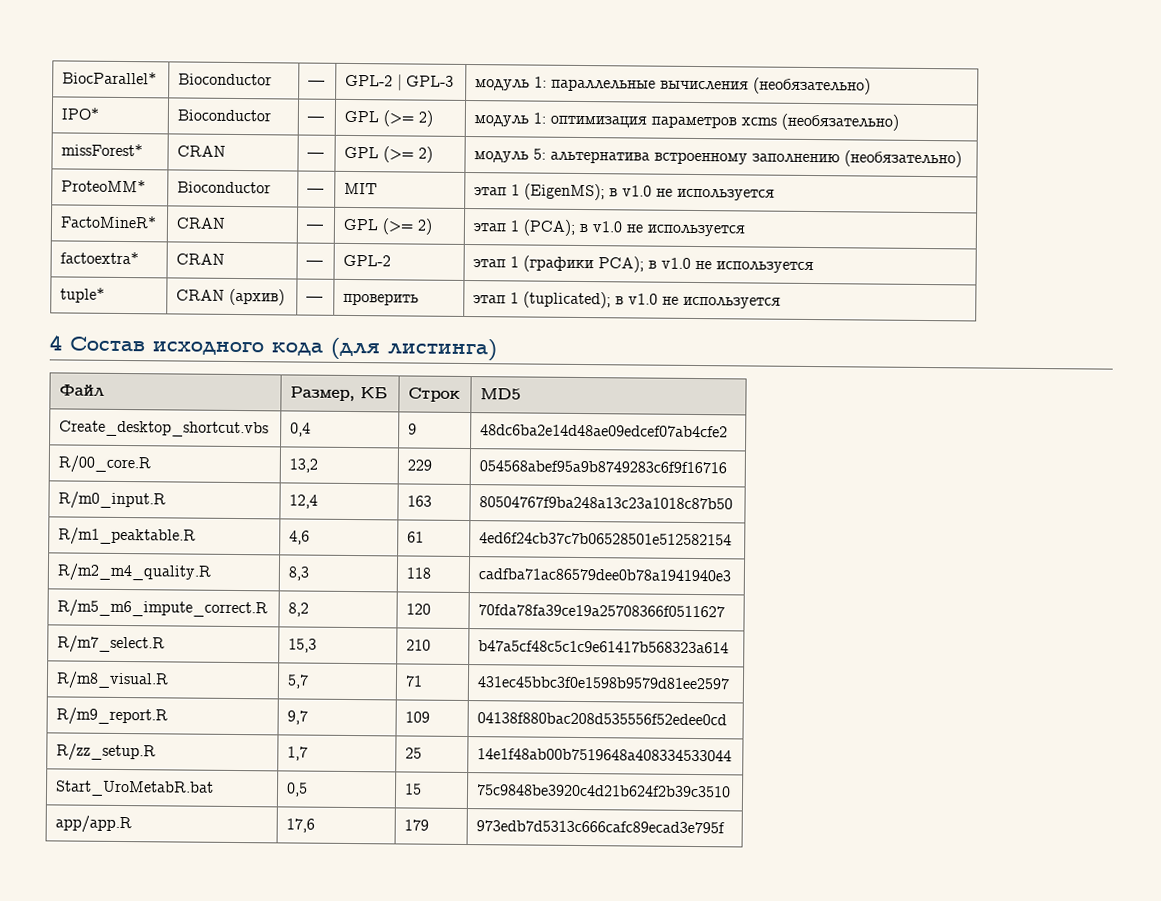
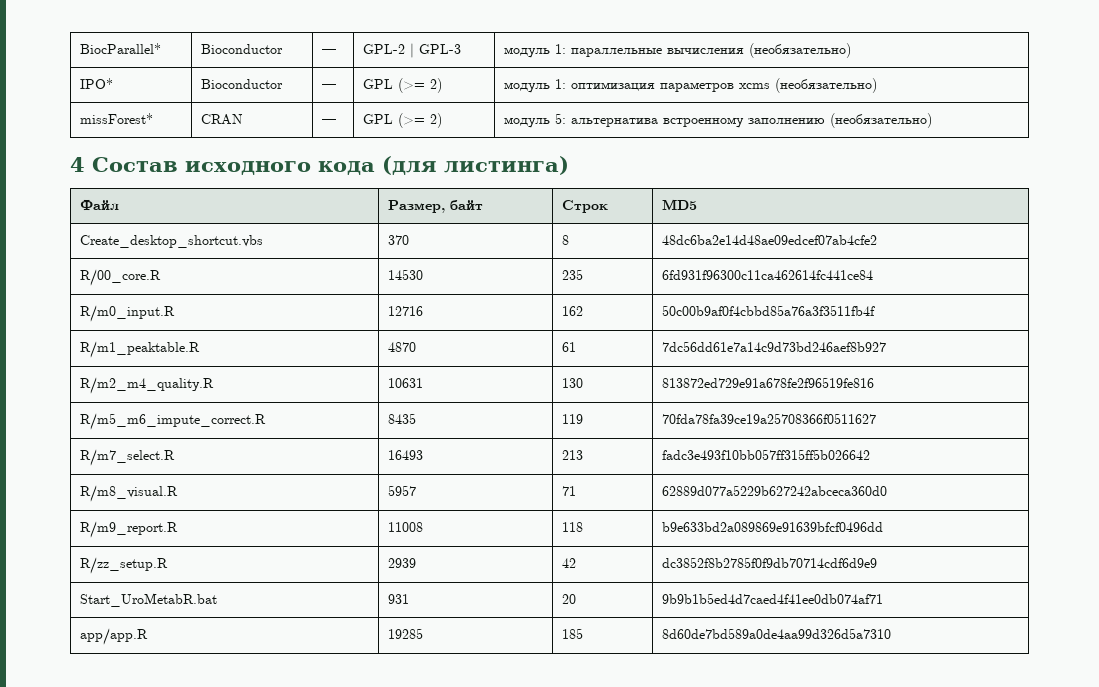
[61,179,147,193] [177,181,272,194] [307,188,325,194] [344,182,379,195] [474,183,776,201] [60,215,158,229] [176,217,227,229] [306,224,324,230] [343,218,434,235] [473,219,746,237] [60,251,140,265] [176,253,226,265] [306,260,324,266] [343,254,392,267] [473,255,815,274] [60,287,106,303] [176,288,286,306] [306,296,324,302] [343,292,420,306] [473,291,782,309] // ProteoMM* | Bioconductor | — | MIT | этап 1 (EigenMS); в v1.0 не используется // FactoMineR* | CRAN | — | GPL (>= 2) | этап 1 (PCA); в v1.0 не используется // factoextra* | CRAN | — | GPL-2 | этап 1 (графики PCA); в v1.0 не используется // tuple* | CRAN (архив) | — | проверить | этап 1 (tuplicated); в v1.0 не используется -> (932, 120) none
[360,387,389,399] КБ -> [449,200,483,210] байт
[290,422,312,437] [408,423,418,435] 0,4 | 9 -> [387,235,409,245] [561,235,569,245] 370 | 8
[289,458,319,473] [407,459,433,471] [479,460,728,474] [58,491,167,510] [289,494,319,509] [407,495,433,507] [479,496,734,510] 13,2 | 229 | 054568abef95a9b8749283c6f9f16716 // R/m0_input.R | 12,4 | 163 | 80504767f9ba248a13c23a1018c87b50 -> [387,269,423,280] [561,269,583,280] [661,270,873,280] [79,305,175,322] [387,306,423,316] [561,306,583,316] [661,305,875,316] 14530 | 235 | 6fd931f96300c11ca462614fc441ce84 // R/m0_input.R | 12716 | 162 | 50c00b9af0f4cbbd85a76a3f3511fb4f
[289,530,311,545] 4,6 -> [387,342,416,352] 4870
[479,532,733,546] 4ed6f24cb37c7b06528501e512582154 -> [661,341,886,352] 7dc56dd61e7a14c9d73bd246aef8b927
[288,566,310,581] [406,567,432,579] [478,568,732,582] 8,3 | 118 | cadfba71ac86579dee0b78a1941940e3 -> [387,378,423,388] [561,378,583,388] [661,377,874,388] 10631 | 130 | 813872ed729e91a678fe2f96519fe816
[288,602,310,617] [406,603,432,615] 8,2 | 120 -> [387,413,416,424] [561,414,583,424] 8435 | 119
[288,638,318,653] [406,639,432,651] [478,640,730,654] 15,3 | 210 | b47a5cf48c5c1c9e61417b568323a614 -> [387,450,423,460] [561,450,583,460] [661,449,870,460] 16493 | 213 | fadc3e493f10bb057ff315ff5b026642
[287,674,310,689] 5,7 -> [387,485,416,496] 5957
[477,676,731,690] 431ec45bbc3f0e1598b9579d81ee2597 -> [661,485,887,496] 62889d077a5229b627242abceca360d0
[287,710,309,725] [405,711,431,723] [477,712,728,726] [56,743,157,762] [287,746,309,761] [405,747,423,759] [477,748,733,762] [55,780,215,797] [286,782,309,797] [404,783,423,795] [476,784,732,798] [55,815,133,834] [286,818,316,833] [404,819,430,831] [476,820,726,834] 9,7 | 109 | 04138f880bac208d535556f52edee0cd // R/zz_setup.R | 1,7 | 25 | 14e1f48ab00b7519648a408334533044 // Start_UroMetabR.bat | 0,5 | 15 | 75c9848be3920c4d21b624f2b39c3510 // app/app.R | 17,6 | 179 | 973edb7d5313c666cafc89ecad3e795f -> [387,522,423,532] [561,522,583,532] [661,522,883,532] [79,557,168,574] [387,558,416,568] [561,558,576,568] [661,557,877,568] [79,593,217,607] [387,594,409,604] [561,594,576,604] [661,593,883,604] [79,628,148,645] [387,628,423,639] [561,628,583,639] [661,628,891,639] 11008 | 118 | b9e633bd2a089869e91639bfcf0496dd // R/zz_setup.R | 2939 | 42 | dc3852f8b2785f0f9db70714cdf6d9e9 // Start_UroMetabR.bat | 931 | 20 | 9b9b1b5ed4d7caed4f41ee0db074af71 // app/app.R | 19285 | 185 | 8d60de7bd589a0de4aa99d326d5a7310

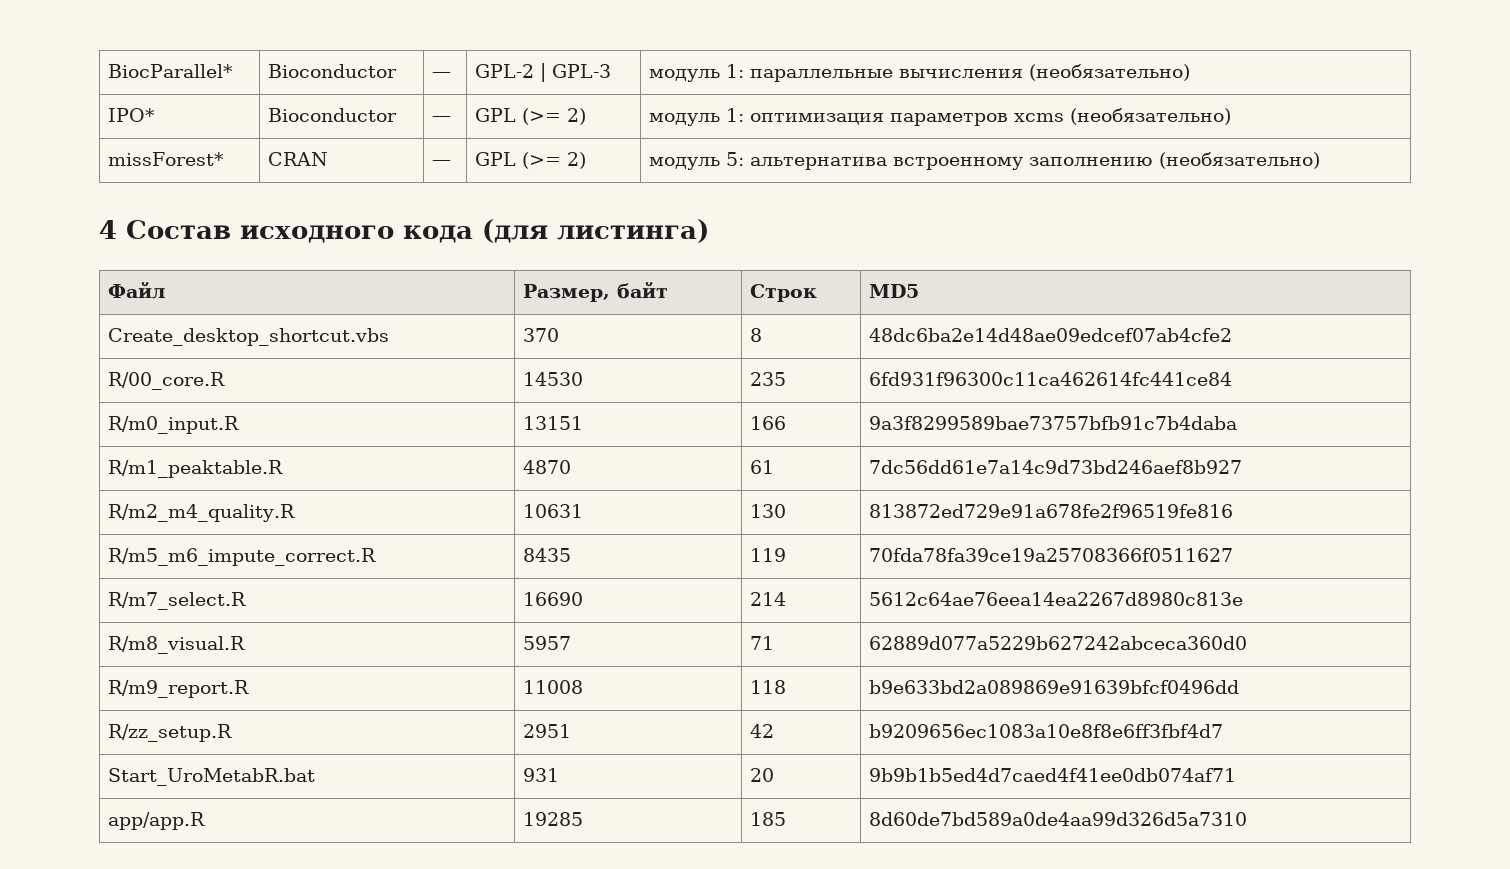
[387,306,423,316] [561,306,583,316] [661,305,875,316] 12716 | 162 | 50c00b9af0f4cbbd85a76a3f3511fb4f -> [523,416,584,430] [750,416,787,430] [869,416,1238,430] 13151 | 166 | 9a3f8299589bae73757bfb91c7b4daba
[387,450,423,460] [561,450,583,460] [661,449,870,460] 16493 | 213 | fadc3e493f10bb057ff315ff5b026642 -> [523,592,584,606] [750,592,787,606] [869,592,1244,606] 16690 | 214 | 5612c64ae76eea14ea2267d8980c813e
[387,558,416,568] 2939 -> [523,724,572,738] 2951
[661,557,877,568] dc3852f8b2785f0f9db70714cdf6d9e9 -> [869,724,1224,738] b9209656ec1083a10e8f8e6ff3fbf4d7

